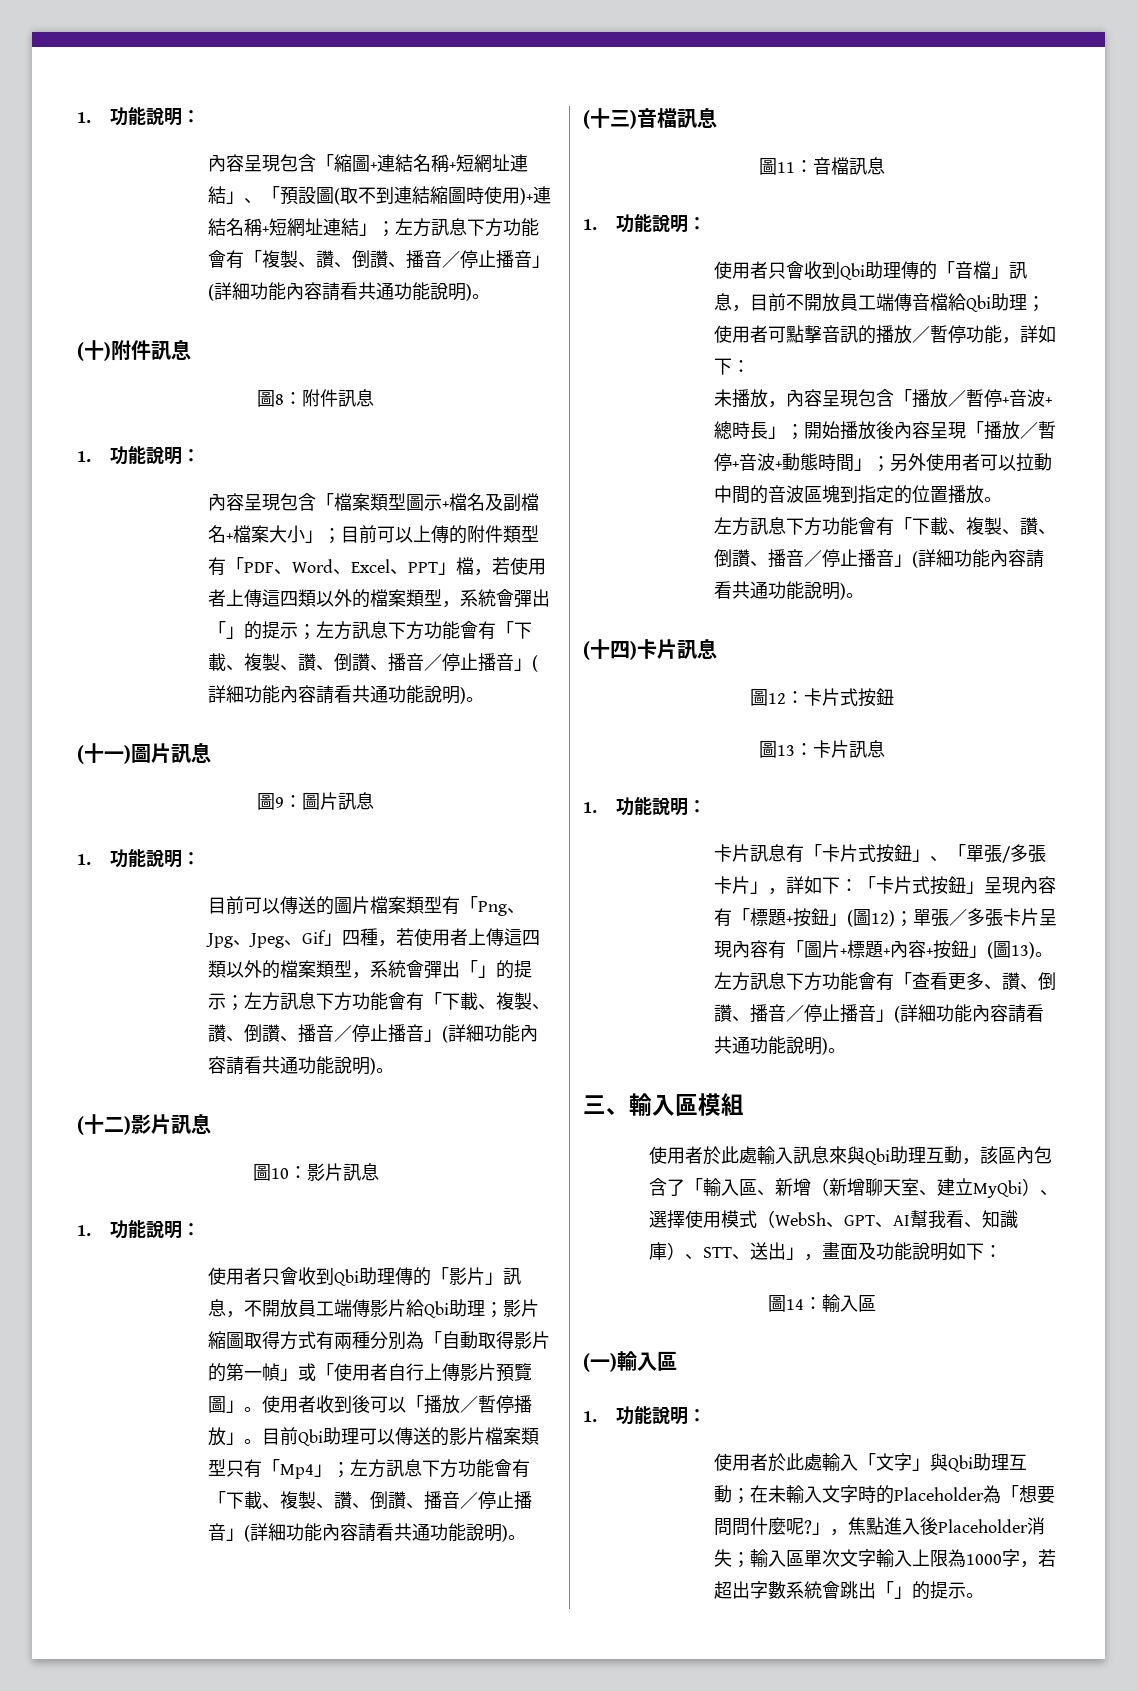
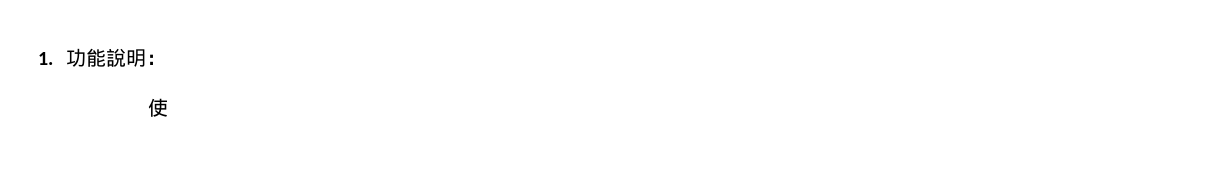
[77,107,200,126] [208,154,529,173] [208,186,552,205] [208,218,540,237] [208,250,551,269] [208,282,491,301] [77,339,191,361] [257,389,374,407] [77,446,200,465] [208,493,540,512] [208,525,540,544] [208,557,547,576] [208,589,551,608] [208,621,533,640] [208,653,539,672] [208,685,485,704] [77,742,211,764] [257,792,374,810] [77,849,200,868] [208,896,526,916] [206,928,541,948] [208,960,533,979] [208,992,551,1011] [208,1024,539,1043] [208,1056,395,1075] [77,1113,211,1135] [252,1163,379,1181] [77,1220,200,1239] [208,1267,522,1286] [208,1299,540,1318] [208,1331,551,1350] [208,1363,533,1382] [208,1395,533,1414] [208,1427,540,1446] [208,1459,531,1479] [208,1491,533,1510] [208,1523,527,1542] [583,107,717,129] [758,157,885,175] [583,214,706,233] [714,261,1028,280] [714,293,1046,312] [714,325,1057,344] [714,358,751,375] [714,389,1053,408] [714,421,1057,440] [714,453,1053,472] [714,485,1003,504] [714,517,1057,536] [714,549,1045,568] [714,581,865,600] [583,638,717,660] [749,688,894,707] [758,740,885,758] [583,797,706,816] [714,844,1047,863] [714,876,1057,895] [714,908,1058,927] [714,940,1054,959] [714,972,1057,991] [714,1004,1045,1023] [714,1036,847,1055] [583,1093,744,1116] [648,1146,1052,1165] [648,1178,1058,1198] [648,1210,1018,1229] [648,1242,1002,1261] [767,1294,876,1312] [583,1351,677,1372] [583,1406,706,1425] [714,1453,1028,1472] [714,1485,1056,1504] [714,1517,1046,1536] [714,1549,1057,1568] [714,1581,985,1600] 1.功能說明： // 內容呈現包含「縮圖+連結名稱+短網址連結」、「預設圖(取不到連結縮圖時使用)+連結名稱+短網址連結」；左方訊息下方功能會有「複製、讚、倒讚、播音／停止播音」(詳細功能內容請看共通功能說明)。 // (十)附件訊息 // 圖8：附件訊息 // 1.功能說明： // 內容呈現包含「檔案類型圖示+檔名及副檔名+檔案大小」；目前可以上傳的附件類型有「PDF、Word、Excel、PPT」檔，若使用者上傳這四類以外的檔案類型，系統會彈出「」的提示；左方訊息下方功能會有「下載、複製、讚、倒讚、播音／停止播音」(詳細功能內容請看共通功能說明)。 // (十一)圖片訊息 // 圖9：圖片訊息 // 1.功能說明： // 目前可以傳送的圖片檔案類型有「Png、Jpg、Jpeg、Gif」四種，若使用者上傳這四類以外的檔案類型，系統會彈出「」的提示；左方訊息下方功能會有「下載、複製、讚、倒讚、播音／停止播音」(詳細功能內容請看共通功能說明)。 // (十二)影片訊息 // 圖10：影片訊息 // 1.功能說明： // 使用者只會收到Qbi助理傳的「影片」訊息，不開放員工端傳影片給Qbi助理；影片縮圖取得方式有兩種分別為「自動取得影片的第一幀」或「使用者自行上傳影片預覽圖」。使用者收到後可以「播放／暫停播放」。目前Qbi助理可以傳送的影片檔案類型只有「Mp4」；左方訊息下方功能會有「下載、複製、讚、倒讚、播音／停止播音」(詳細功能內容請看共通功能說明)。 // (十三)音檔訊息 // 圖11：音檔訊息 // 1.功能說明： // 使用者只會收到Qbi助理傳的「音檔」訊息，目前不開放員工端傳音檔給Qbi助理；使用者可點擊音訊的播放／暫停功能，詳如下： // 未播放，內容呈現包含「播放／暫停+音波+總時長」；開始播放後內容呈現「播放／暫停+音波+動態時間」；另外使用者可以拉動中間的音波區塊到指定的位置播放。 // 左方訊息下方功能會有「下載、複製、讚、倒讚、播音／停止播音」(詳細功能內容請看共通功能說明)。 // (十四)卡片訊息 // 圖12：卡片式按鈕 // 圖13：卡片訊息 // 1.功能說明： // 卡片訊息有「卡片式按鈕」、「單張/多張卡片」，詳如下：「卡片式按鈕」呈現內容有「標題+按鈕」(圖12)；單張／多張卡片呈現內容有「圖片+標題+內容+按鈕」(圖13)。左方訊息下方功能會有「查看更多、讚、倒讚、播音／停止播音」(詳細功能內容請看共通功能說明)。 // 三、輸入區模組 // 使用者於此處輸入訊息來與Qbi助理互動，該區內包含了「輸入區、新增（新增聊天室、建立MyQbi）、選擇使用模式（WebSh、GPT、AI幫我看、知識庫）、STT、送出」，畫面及功能說明如下： // 圖14：輸入區 // (一)輸入區 // 1.功能說明： // 使用者於此處輸入「文字」與Qbi助理互動；在未輸入文字時的Placeholder為「想要問問什麼呢?」，焦點進入後Placeholder消失；輸入區單次文字輸入上限為1000字，若超出字數系統會跳出「」的提示。 -> [38,48,166,67] [148,98,169,117] 1.功能說明： // 使

